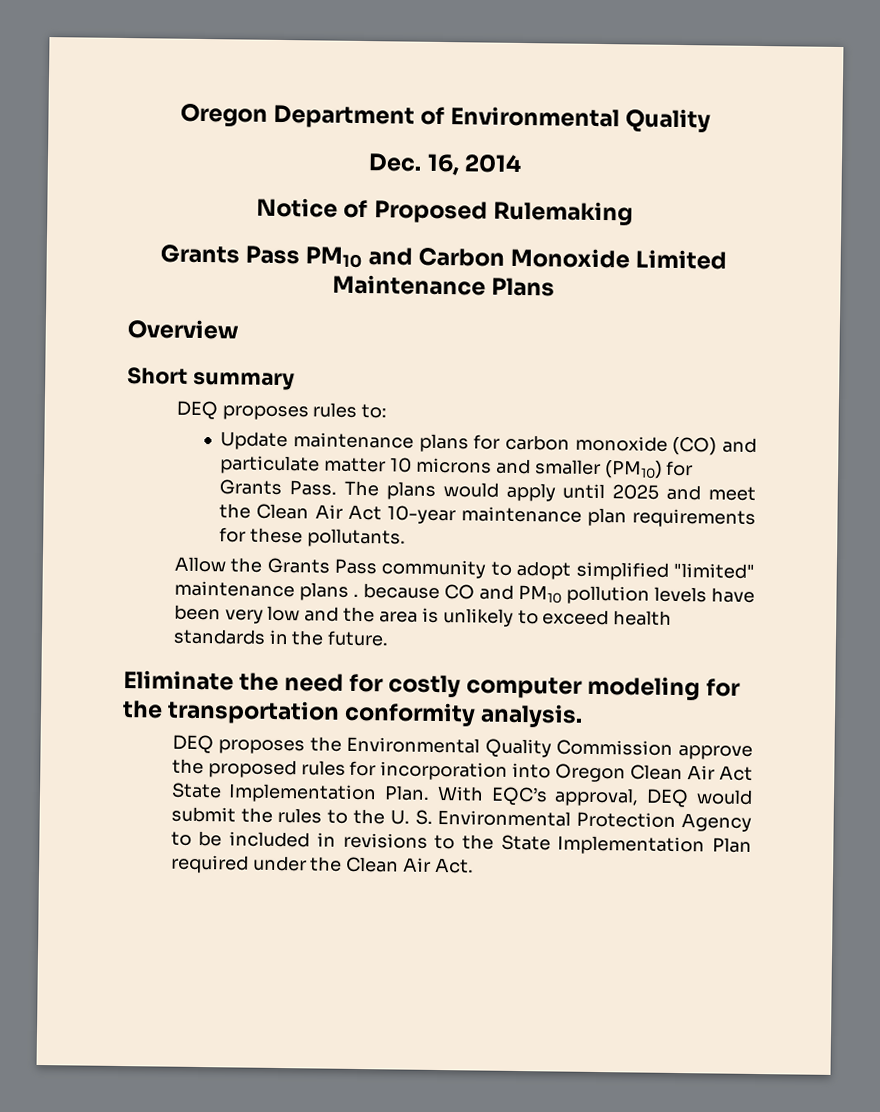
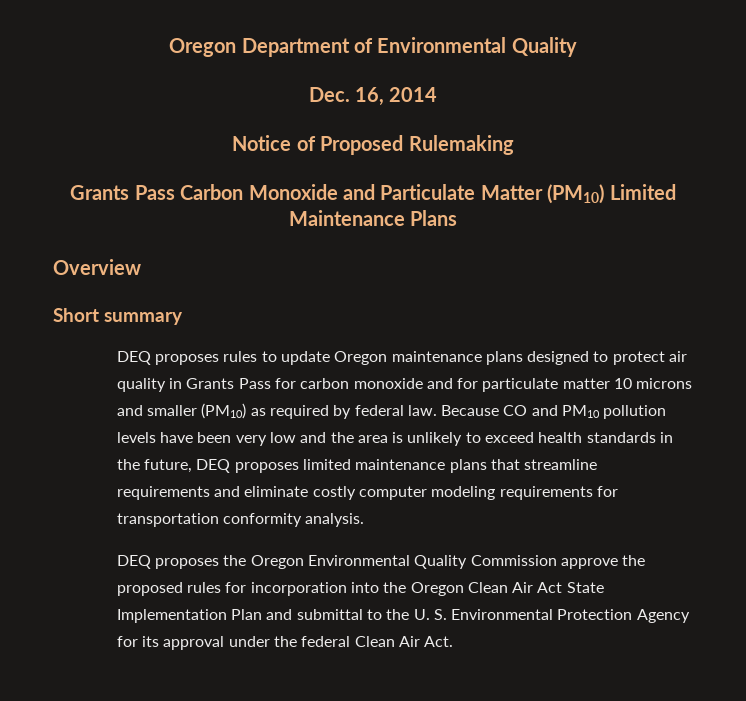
[305,246,630,269] PM10 and Carbon Monoxide -> [180,184,605,204] Carbon Monoxide and Particulate Matter (PM10)
[361,404,388,419] [220,431,469,453] to: // Update maintenance plans -> [261,351,688,365] [116,378,271,392] to update Oregon maintenance plans designed to protect air quality in Grants Pass
[672,436,757,456] (CO) and -> [426,378,479,389] and for
[666,460,694,477] [219,479,756,502] [219,503,756,528] [219,527,407,548] [173,556,755,581] [173,580,440,601] for Grants Pass. The plans would apply until 2025 and meet the Clean Air Act 10-year maintenance plan requirements for these pollutants. // Allow the Grants Pass community to adopt simplified "limited" maintenance plans . because -> [250,405,500,419] as required by federal law. Because
[327,630,390,647] [123,670,385,693] future. // Eliminate the need for -> [143,459,598,473] [116,486,309,500] future, DEQ proposes limited maintenance plans that streamline requirements and eliminate
[705,678,741,697] [122,700,163,719] for the -> [499,486,618,500] requirements for
(342, 744) none -> [250,555,304,569] Oregon
(552, 770) none -> [383,582,407,593] the
[384,785,753,808] [170,806,323,824] Plan. With EQC’s approval, DEQ would submit the rules -> [230,609,363,620] Plan and submittal
[170,830,752,856] [169,854,249,874] to be included in revisions to the State Implementation Plan required -> [116,636,225,650] for its approval
(343, 864) none -> [301,636,351,647] federal

